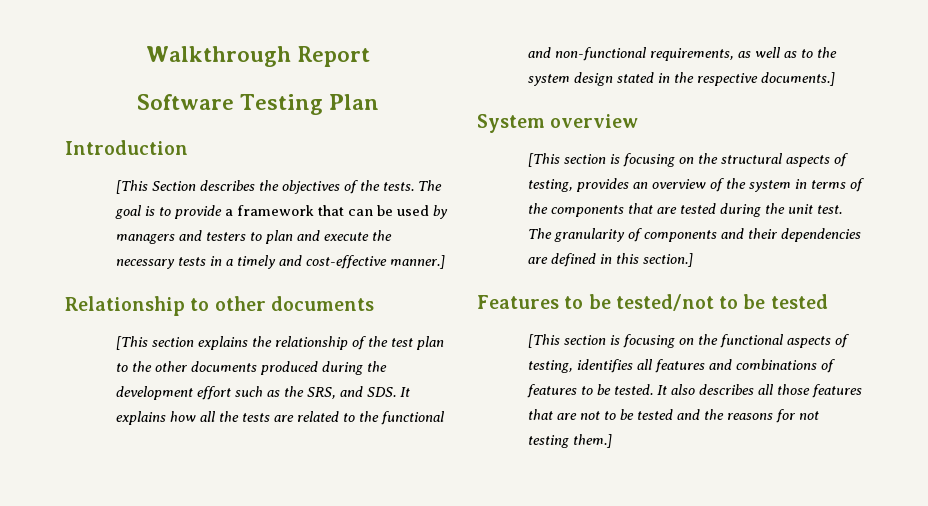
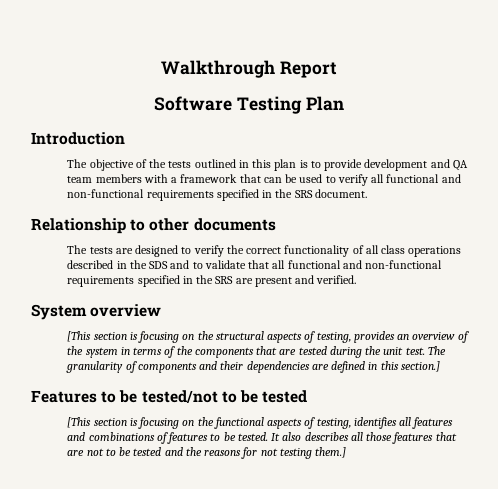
[116,180,443,194] [115,205,223,219] [This Section describes the objectives of the tests. The goal is to provide -> [67,159,468,171] [67,174,168,183] The objective of the tests outlined in this plan is to provide development and QA team members with
[433,205,449,219] [116,230,393,244] [116,255,446,269] [65,296,374,316] [116,336,445,350] [116,361,388,375] [116,386,411,400] [116,411,446,425] [528,47,838,61] [528,72,836,86] by managers and testers to plan and execute the necessary tests in a timely and cost-effective manner.] // Relationship to other documents // [This section explains the relationship of the test plan to the other documents produced during the development effort such as the SRS, and SDS. It explains how all the tests are related to the functional and non-functional requirements, as well as to the system design stated in the respective documents.] -> [325,174,461,186] [67,189,367,201] [31,218,276,234] [67,245,462,257] [67,260,443,269] [67,275,357,287] to verify all functional and non-functional requirements specified in the SRS document. // Relationship to other documents // The tests are designed to verify the correct functionality of all class operations described in the SDS and to validate that all functional and non-functional requirements specified in the SRS are present and verified.

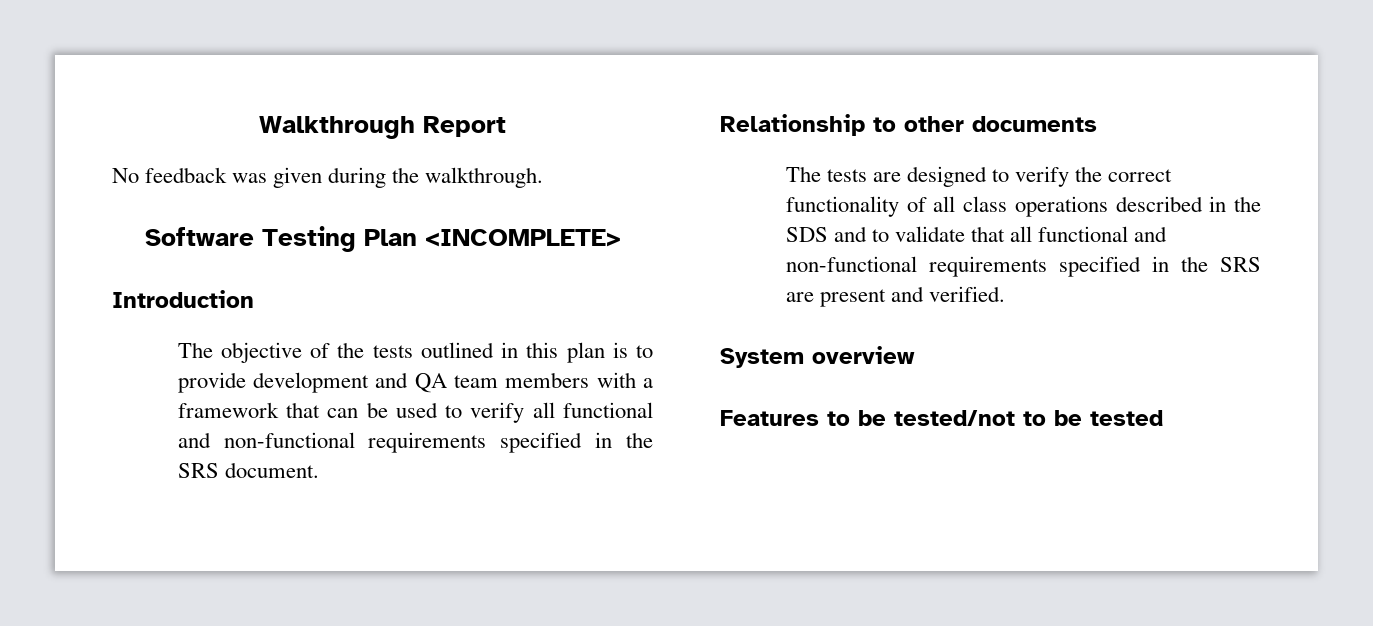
(337, 69) none -> [112,167,544,188] // No feedback was given during the walkthrough.
(344, 103) none -> [424,229,621,247] <INCOMPLETE>
[67,331,469,343] [67,346,446,358] [66,361,440,373] // [This section is focusing on the structural aspects of testing, provides an overview of the system in terms of the components that are tested during the unit test. The granularity of components and their dependencies are defined in this section.] -> (915, 355) none
[67,417,454,429] [67,432,457,444] [67,447,347,459] // [This section is focusing on the functional aspects of testing, identifies all features and combinations of features to be tested. It also describes all those features that are not to be tested and the reasons for not testing them.] -> (1163, 418) none

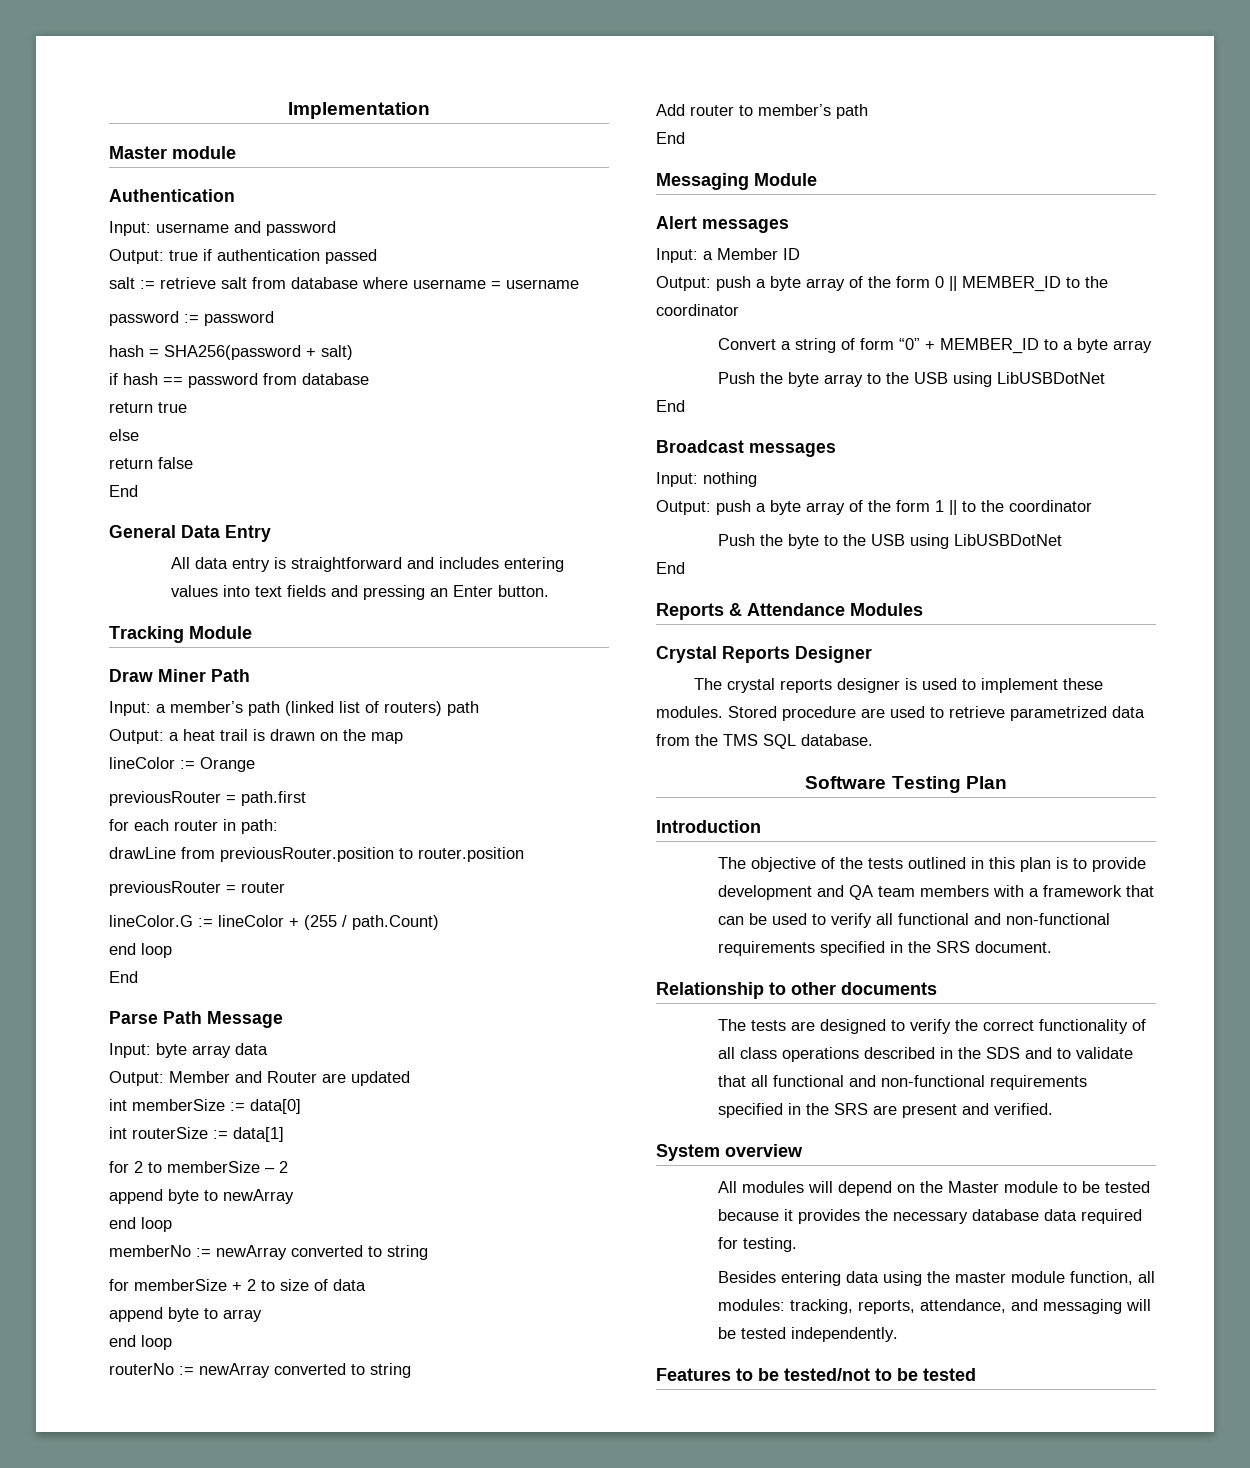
[259,116,506,139] [112,167,544,188] Walkthrough Report // No feedback was given during the walkthrough. -> [288,102,430,119] [109,146,236,159] [109,189,235,202] [109,221,336,236] [109,249,377,264] [109,277,579,289] [109,311,274,326] [109,345,353,360] [109,373,369,388] [109,402,187,413] [109,429,139,441] [109,457,193,469] [109,485,138,497] [109,525,271,542] [171,557,565,572] [171,585,550,600] [109,626,252,643] [109,669,250,682] [109,701,479,716] [109,729,403,744] [109,757,255,772] [109,791,306,806] [109,819,278,834] [109,847,524,862] [109,881,285,896] [109,915,439,930] [109,943,172,958] [109,971,138,983] [109,1011,283,1028] [109,1043,268,1058] [109,1071,410,1086] [109,1099,301,1114] [109,1127,284,1142] [109,1161,288,1173] [109,1189,294,1204] [109,1217,172,1232] [109,1245,428,1260] [109,1279,366,1291] [109,1307,262,1322] [109,1335,172,1350] [109,1363,411,1378] [656,104,868,119] [656,132,685,144] [656,173,817,190] [656,216,789,233] [656,248,800,263] [656,276,1108,292] [656,304,739,316] [718,338,1153,354] [718,372,1106,387] [656,400,685,412] [656,440,836,457] [656,472,757,487] [656,500,1092,515] [718,534,1063,549] [656,562,685,574] [656,603,923,620] [656,646,872,663] [693,678,1103,693] [656,706,1145,721] [656,734,873,749] Implementation // Master module // Authentication // Input: username and password // Output: true if authentication passed // salt := retrieve salt from database where username = username // password := password // hash = SHA256(password + salt) // if hash == password from database // return true // else // return false // End // General Data Entry // All data entry is straightforward and includes entering values into text fields and pressing an Enter button. // Tracking Module // Draw Miner Path // Input: a member’s path (linked list of routers) path // Output: a heat trail is drawn on the map // lineColor := Orange // previousRouter = path.first // for each router in path: // drawLine from previousRouter.position to router.position // previousRouter = router // lineColor.G := lineColor + (255 / path.Count) // end loop // End // Parse Path Message // Input: byte array data // Output: Member and Router are updated // int memberSize := data[0] // int routerSize := data[1] // for 2 to memberSize – 2 // append byte to newArray // end loop // memberNo := newArray converted to string // for memberSize + 2 to size of data // append byte to array // end loop // routerNo := newArray converted to string // Add router to member’s path // End // Messaging Module // Alert messages // Input: a Member ID // Output: push a byte array of the form 0 || MEMBER_ID to the coordinator // Convert a string of form “0” + MEMBER_ID to a byte array // Push the byte array to the USB using LibUSBDotNet // End // Broadcast messages // Input: nothing // Output: push a byte array of the form 1 || to the coordinator // Push the byte to the USB using LibUSBDotNet // End // Reports & Attendance Modules // Crystal Reports Designer // The crystal reports designer is used to implement these modules. Stored procedure are used to retrieve parametrized data from the TMS SQL database.
[424,229,621,247] <INCOMPLETE> -> (1007, 782) none
(915, 355) none -> [718,1181,1151,1196] [718,1209,1143,1224] [718,1237,798,1252] [718,1271,1156,1286] [718,1299,1152,1314] [718,1327,899,1342] // All modules will depend on the Master module to be tested because it provides the necessary database data required for testing. // Besides entering data using the master module function, all modules: tracking, reports, attendance, and messaging will be tested independently.

